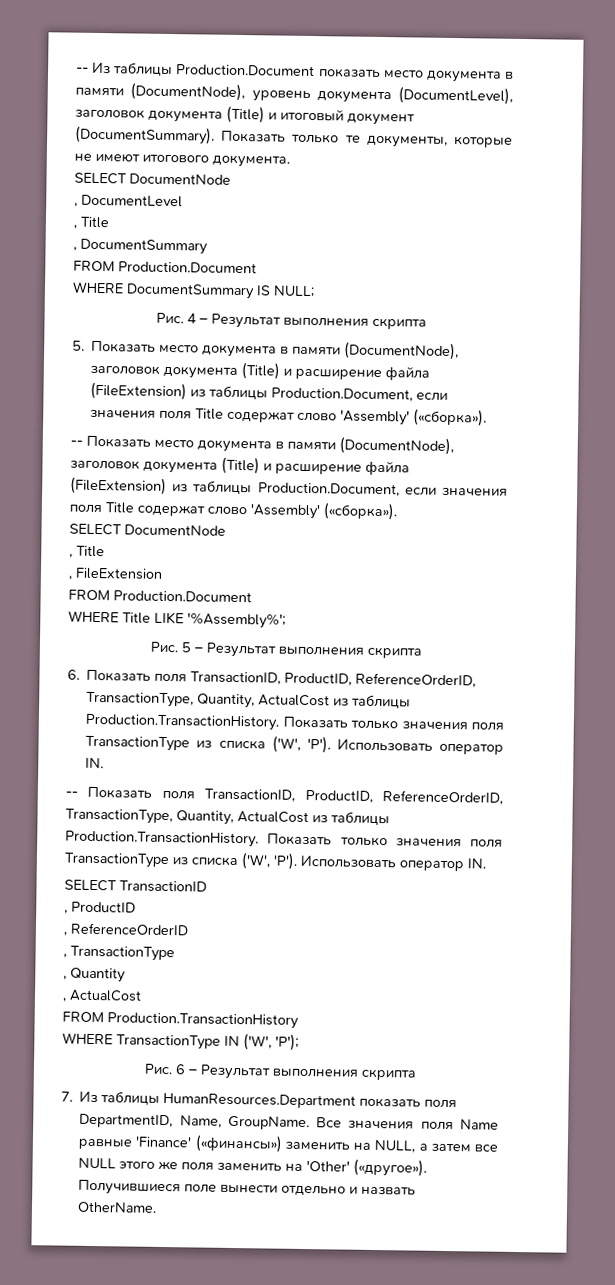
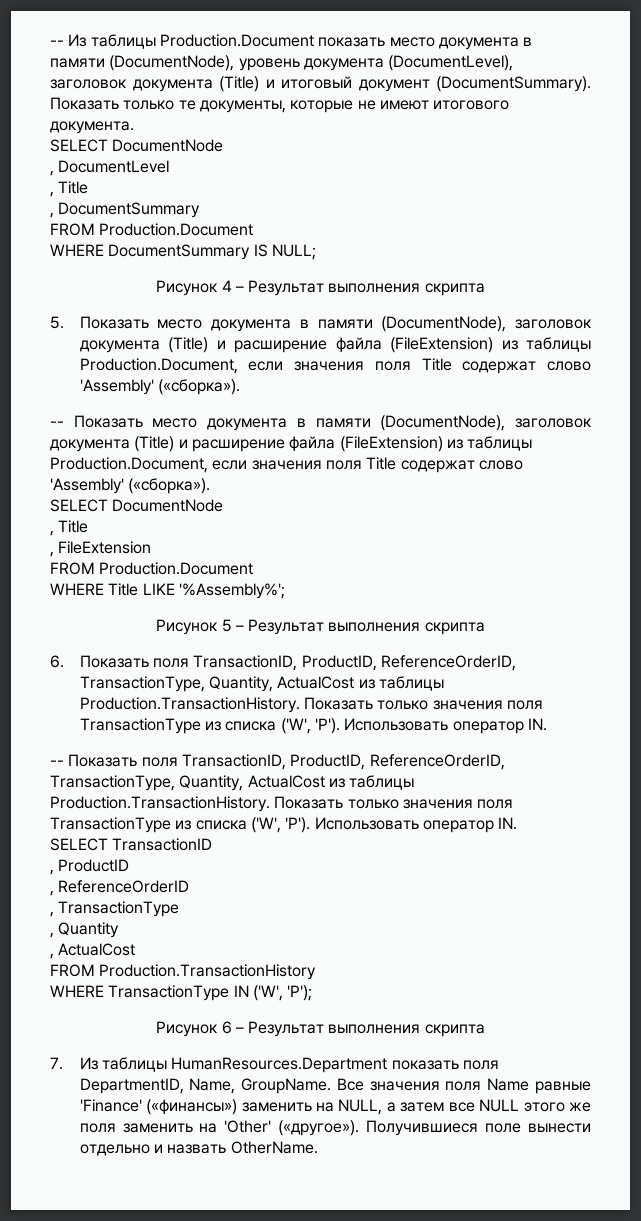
[155,312,184,324] Рис. -> [156,280,219,296] Рисунок
[150,641,178,653] Рис. -> [156,619,219,635] Рисунок
[144,1063,173,1075] Рис. -> [156,1021,219,1037] Рисунок

